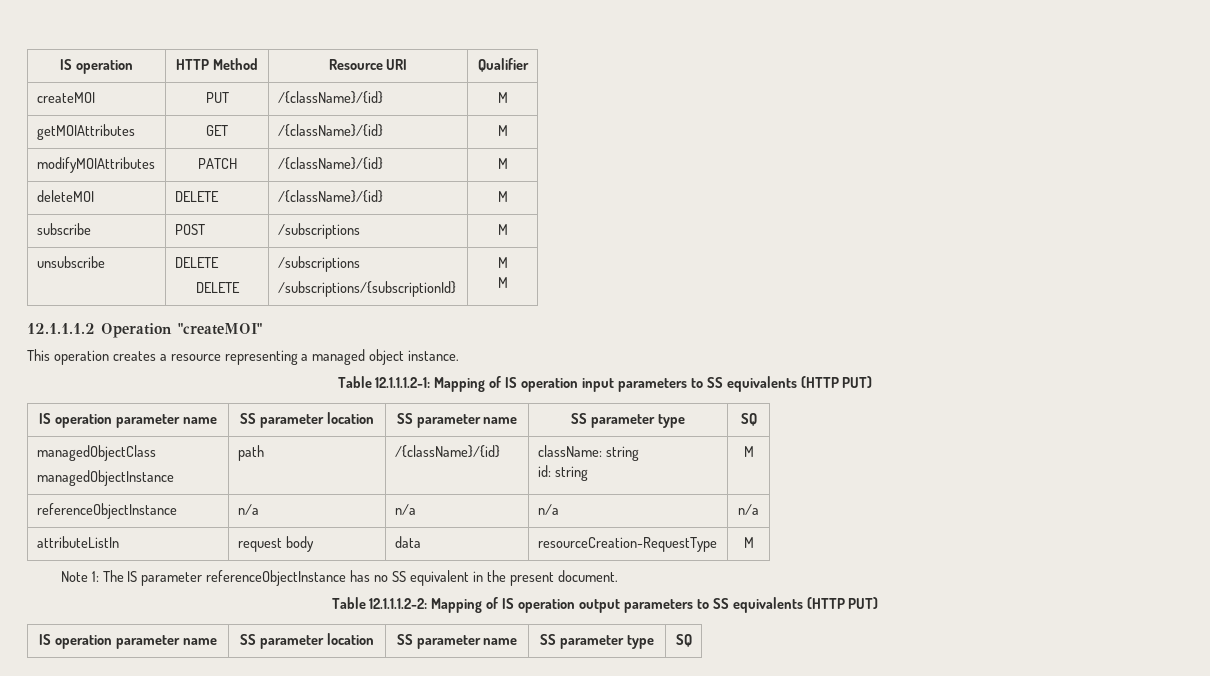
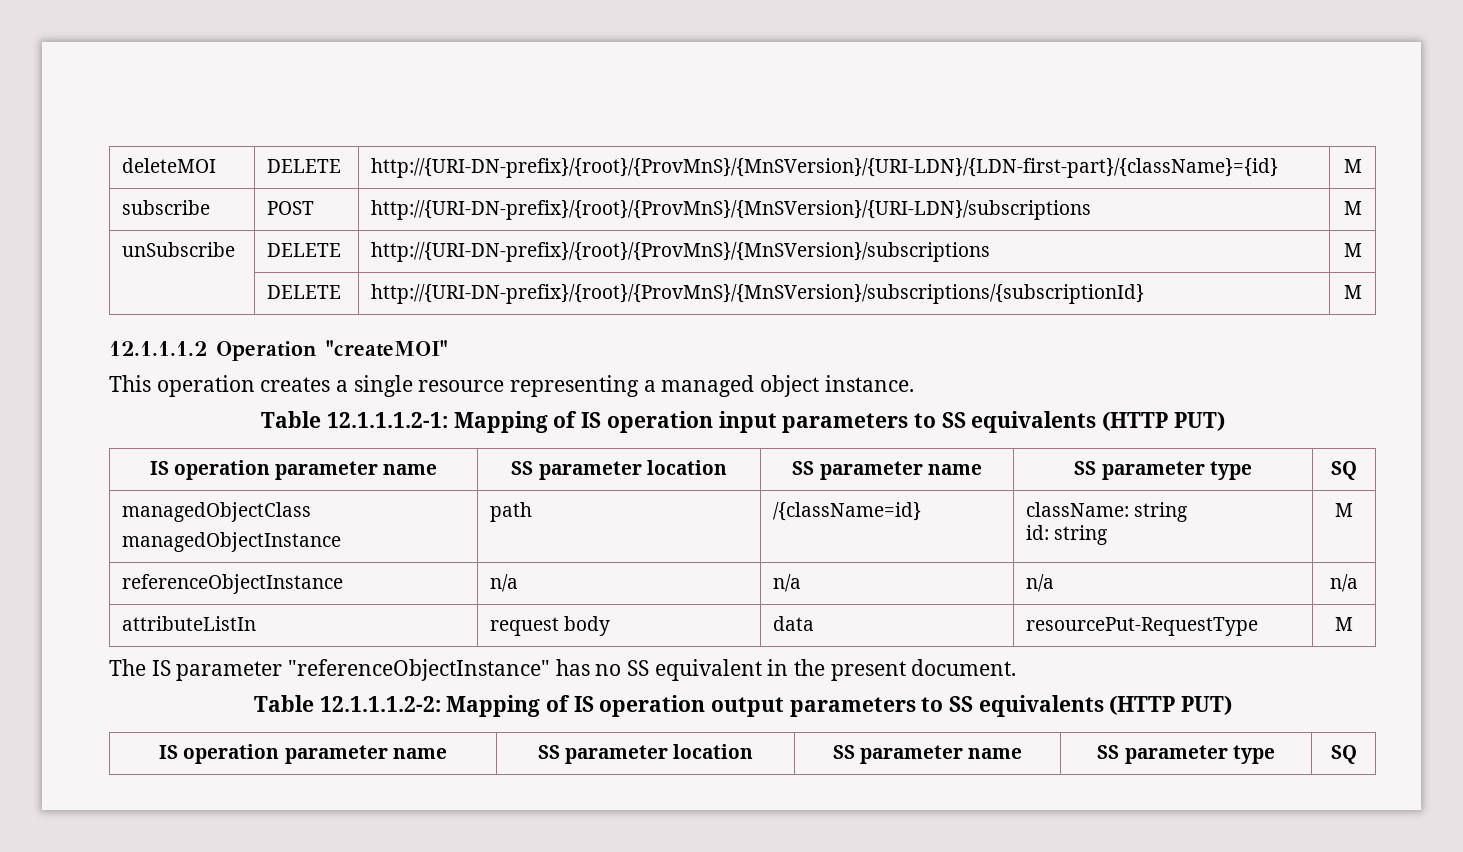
[60,59,133,74] [176,58,258,70] [328,59,408,70] [477,58,529,72] [36,92,95,103] [205,92,229,103] [277,91,383,104] [497,92,508,103] [36,124,135,140] [206,125,228,136] [277,124,383,137] [497,125,508,136] [36,157,155,173] [197,158,237,169] [277,157,383,170] [497,158,508,169] IS operation | HTTP Method | Resource URI | Qualifier // createMOI | PUT | /{className}/{id} | M // getMOIAttributes | GET | /{className}/{id} | M // modifyMOIAttributes | PATCH | /{className}/{id} | M // -> (121, 165) none
[277,190,383,203] /{className}/{id} -> [370,158,1278,178] http://{URI-DN-prefix}/{root}/{ProvMnS}/{MnSVersion}/{URI-LDN}/{LDN-first-part}/{className}={id}
[277,223,360,239] [497,224,508,235] [36,256,105,268] [174,257,219,268] [195,282,240,293] [277,256,360,272] [277,281,456,297] [497,257,508,268] [497,277,508,288] /subscriptions | M // unsubscribe | DELETE // DELETE | /subscriptions // /subscriptions/{subscriptionId} | M // M -> [370,200,1091,220] [1343,201,1362,215] [121,242,235,257] [266,243,341,257] [370,242,990,262] [1343,243,1362,257] [266,285,341,299] [370,284,1144,304] [1343,285,1362,299] http://{URI-DN-prefix}/{root}/{ProvMnS}/{MnSVersion}/{URI-LDN}/subscriptions | M // unSubscribe | DELETE | http://{URI-DN-prefix}/{root}/{ProvMnS}/{MnSVersion}/subscriptions | M // | DELETE | http://{URI-DN-prefix}/{root}/{ProvMnS}/{MnSVersion}/subscriptions/{subscriptionId} | M
(167, 357) none -> [353,375,413,397] single
[394,445,500,458] /{className}/{id} -> [772,502,921,521] /{className=id}
[537,537,717,552] [743,537,754,548] [60,571,99,582] resourceCreation-RequestType | M // Note 1: -> [1025,617,1258,636] [1335,617,1353,631] resourcePut-RequestType | M //
[206,570,347,586] referenceObjectInstance -> [288,659,551,681] "referenceObjectInstance"

